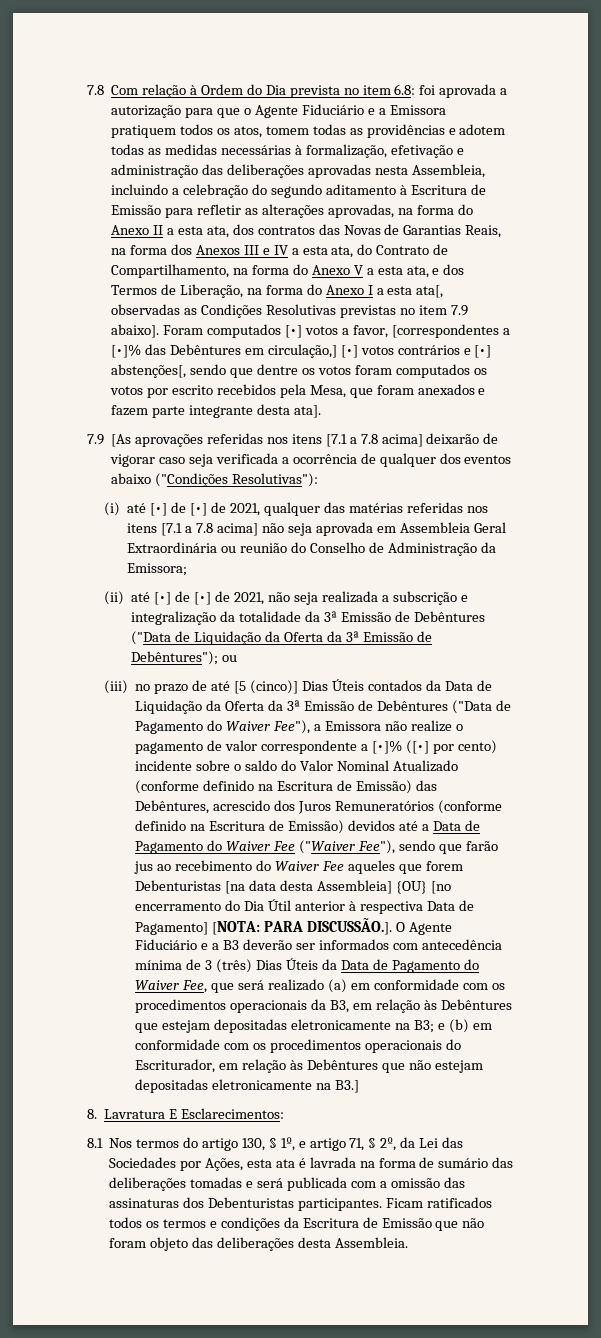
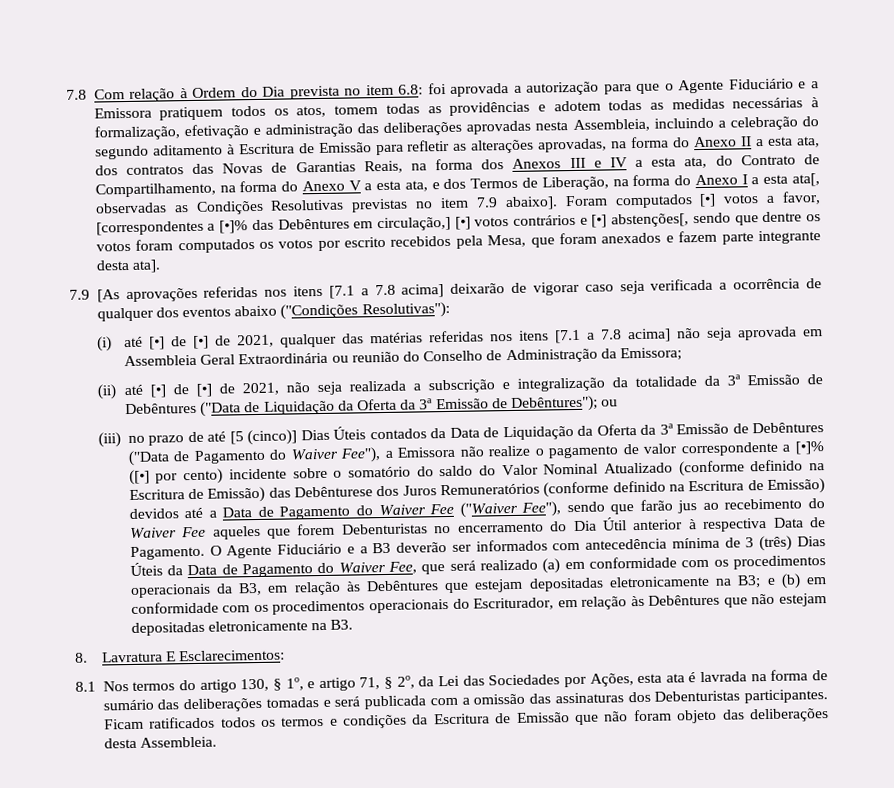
(242, 767) none -> [347,466,434,478] somatório do
[135,800,271,814] Debêntures, acrescido -> [294,486,374,498] Debênturese
[225,880,451,894] [na data desta Assembleia] {OU} [no -> [434,525,452,534] no
[135,918,393,935] Pagamento] [NOTA: PARA DISCUSSÃO.]. -> [129,545,205,561] Pagamento.
[335,1080,360,1093] B3.] -> [330,619,354,630] B3.

